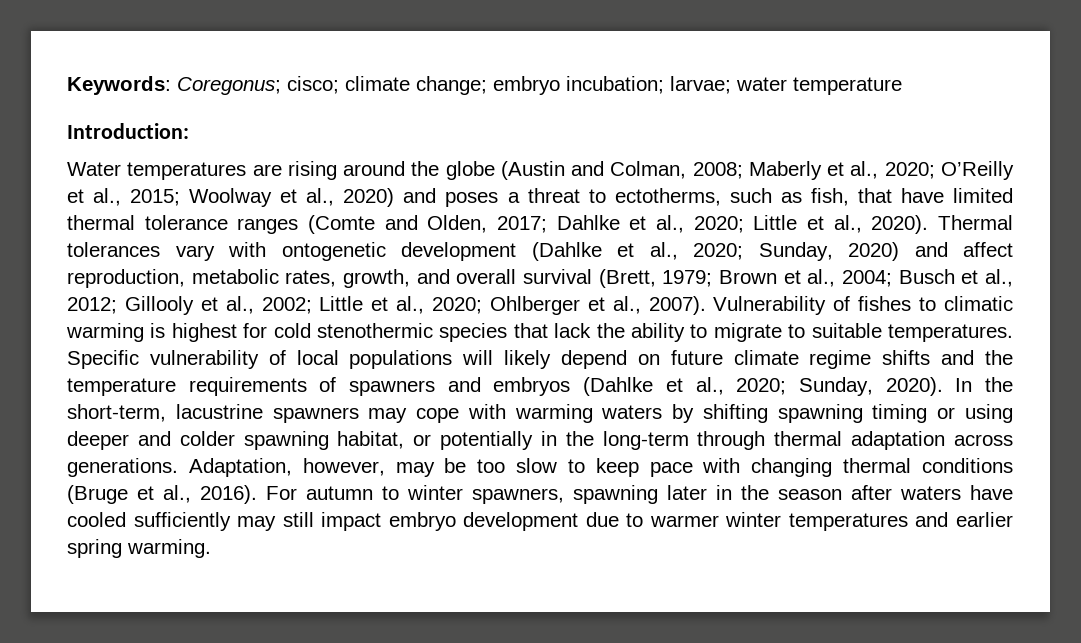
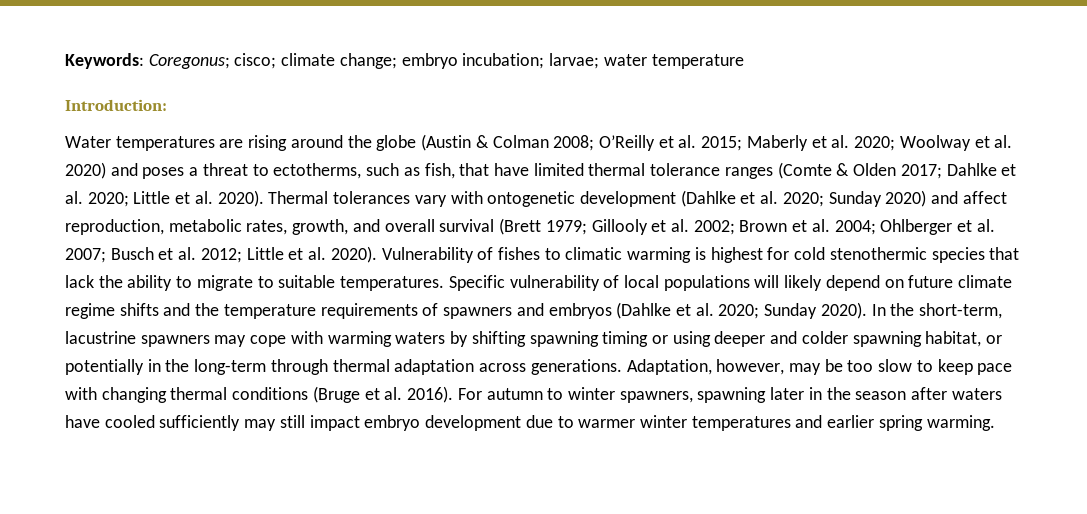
[571,161,1014,180] [67,188,181,206] and Colman, 2008; Maberly et al., 2020; O’Reilly et al., 2015; -> [475,135,896,151] & Colman 2008; O’Reilly et al. 2015; Maberly et al. 2020;
[306,188,335,206] al., -> [994,135,1013,148] al.
[384,215,488,233] and Olden, -> [836,163,897,176] & Olden
[656,215,684,233] al., -> [65,191,83,204] al.
[833,215,862,233] al., -> [194,191,213,204] al.
[649,242,833,261] al., 2020; Sunday, -> [760,191,882,207] al. 2020; Sunday
[598,269,1013,288] [67,296,706,315] (Brett, 1979; Brown et al., 2004; Busch et al., 2012; Gillooly et al., 2002; Little et al., 2020; Ohlberger et al., 2007). -> [499,218,995,235] [65,246,377,263] (Brett 1979; Gillooly et al. 2002; Brown et al. 2004; Ohlberger et al. 2007; Busch et al. 2012; Little et al. 2020).
[695,377,873,396] al., 2020; Sunday, -> [695,303,818,319] al. 2020; Sunday
[163,485,191,503] al., -> [384,387,403,400] al.

